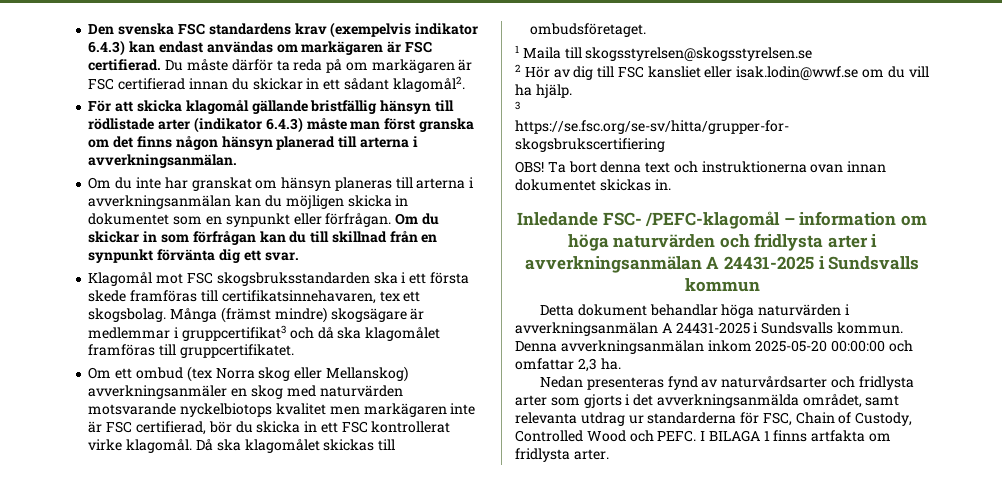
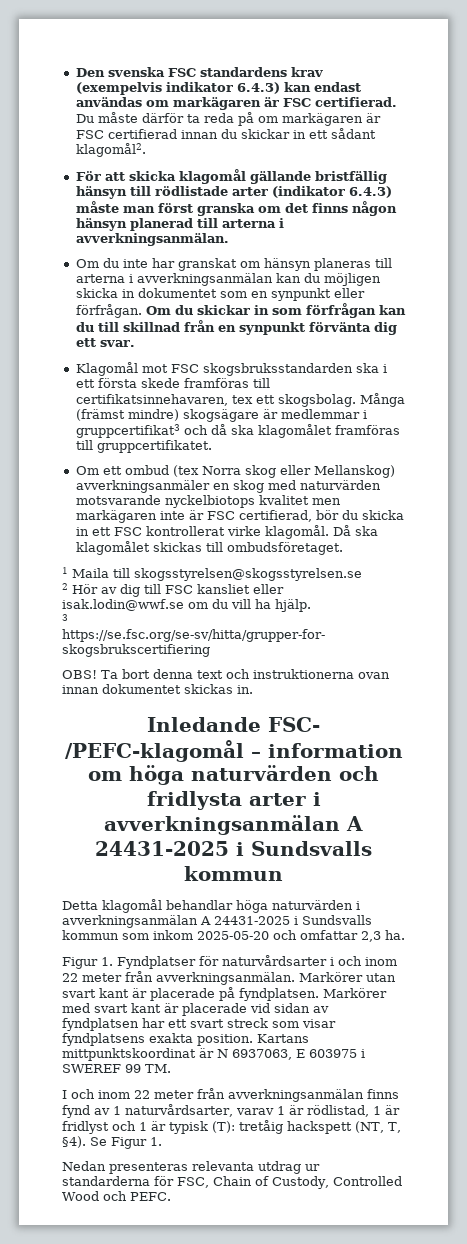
[577,304,647,316] dokument -> [102,899,162,913] klagomål
[836,322,903,334] [515,340,704,354] kommun. Denna avverkningsanmälan -> [62,930,149,940] kommun som
[831,340,886,352] 00:00:00 -> (269, 935) none
[540,376,914,390] [515,394,900,408] Nedan presenteras fynd av naturvårdsarter och fridlysta arter som gjorts i det avverkningsanmälda området, samt -> [62,955,397,969] [62,971,396,985] [62,987,387,1001] [62,1003,329,1016] [62,1018,336,1031] [62,1033,309,1046] [62,1048,365,1061] [62,1064,171,1073] [62,1088,399,1102] [62,1104,400,1118] [62,1120,401,1134] [62,1136,162,1149] [62,1161,188,1174] Figur 1. Fyndplatser för naturvårdsarter i och inom 22 meter från avverkningsanmälan. Markörer utan svart kant är placerade på fyndplatsen. Markörer med svart kant är placerade vid sidan av fyndplatsen har ett svart streck som visar fyndplatsens exakta position. Kartans mittpunktskoordinat är N 6937063, E 603975 i SWEREF 99 TM. // I och inom 22 meter från avverkningsanmälan finns fynd av 1 naturvårdsarter, varav 1 är rödlistad, 1 är fridlyst och 1 är typisk (T): tretåig hackspett (NT, T, §4). Se Figur 1. // Nedan presenteras
[700,430,892,442] [515,448,609,462] I BILAGA 1 finns artfakta om fridlysta arter. -> (171, 1196) none

